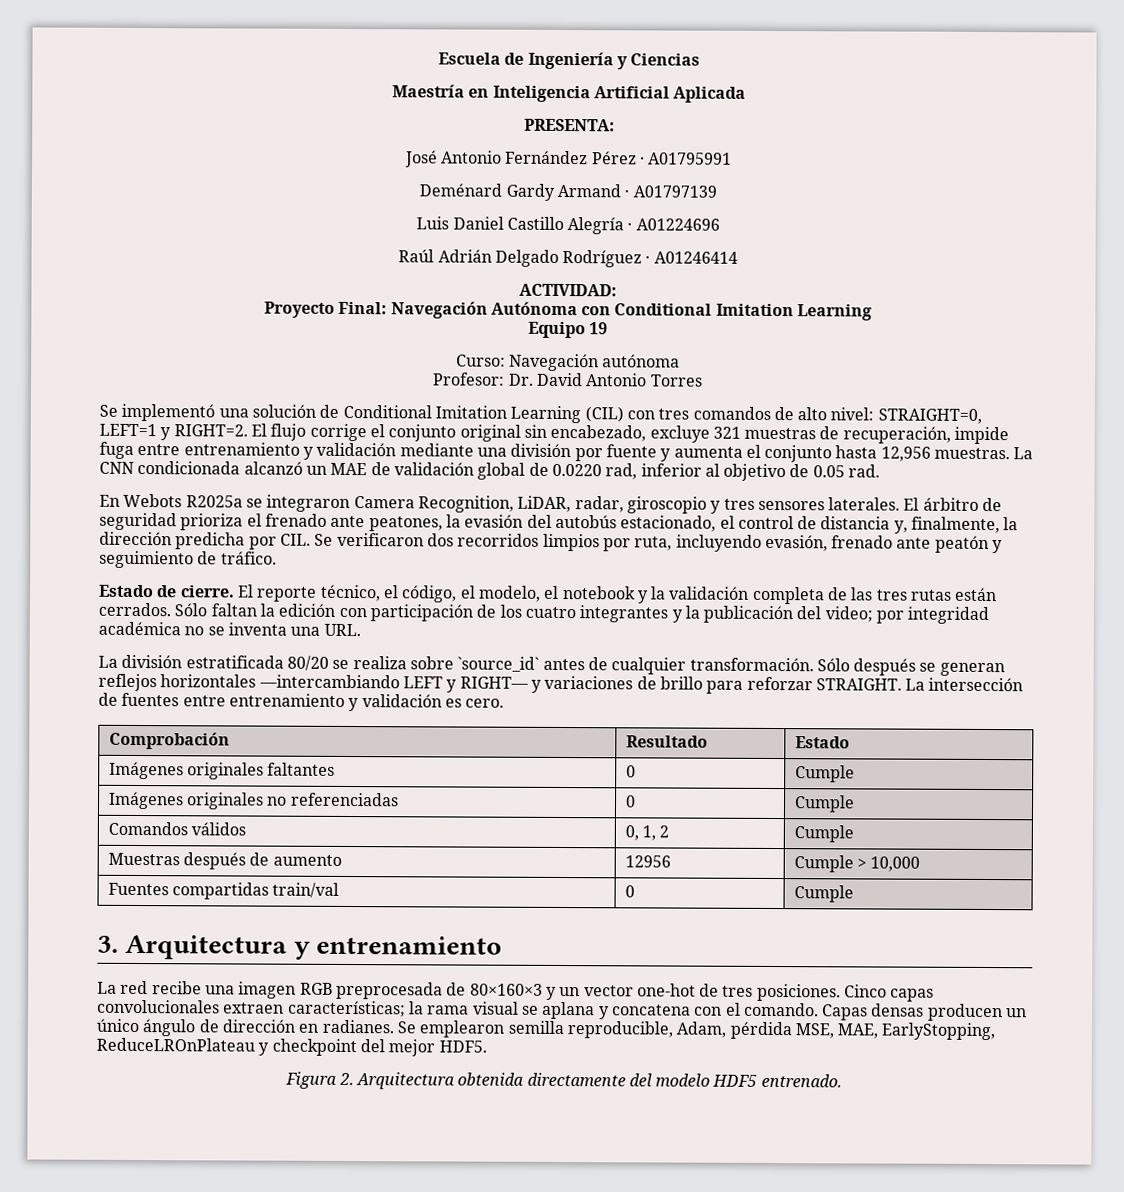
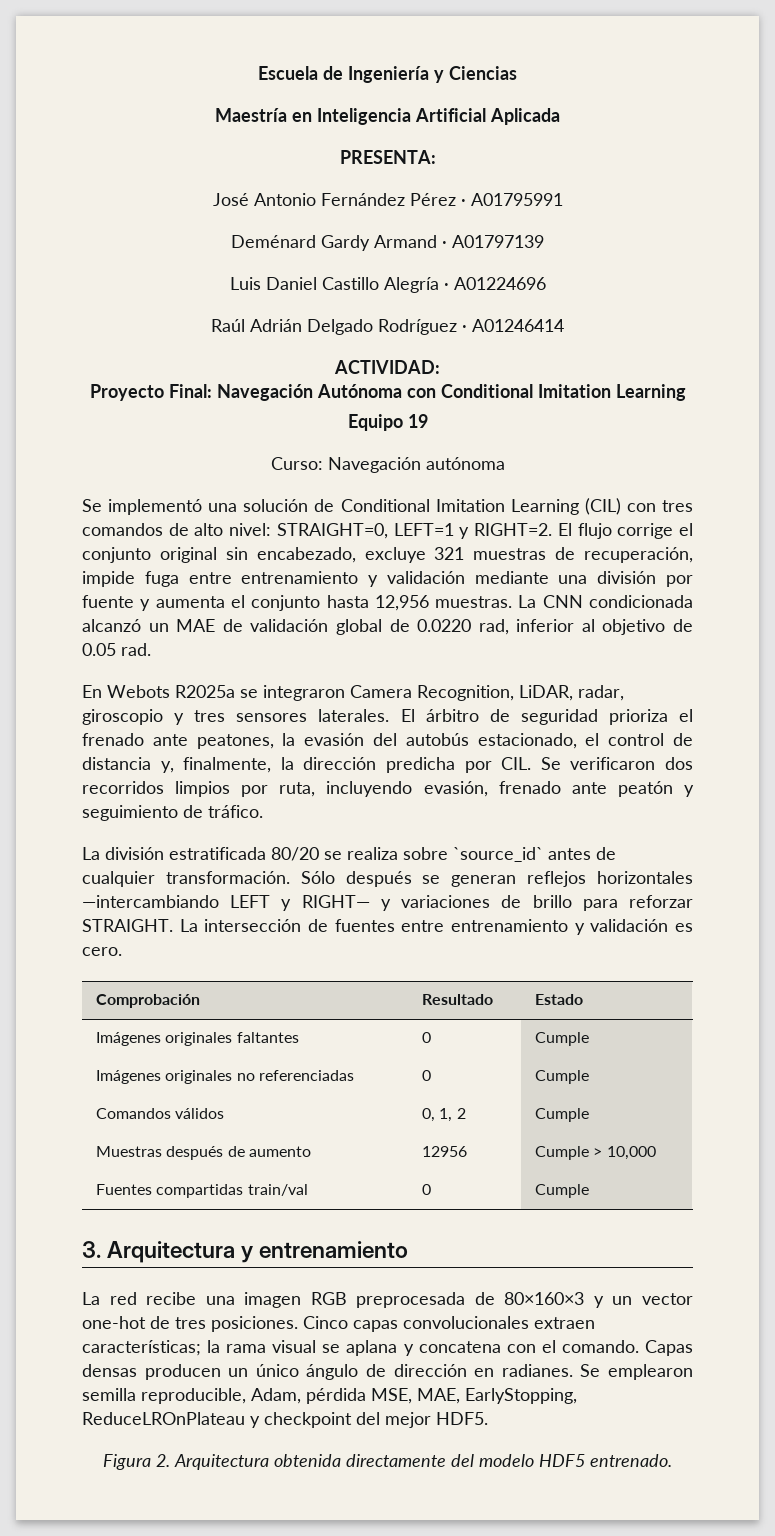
[432,372,703,387] // Profesor: Dr. David Antonio Torres -> (505, 463) none
[98,584,998,605] [98,602,990,625] [98,621,361,637] // Estado de cierre. El reporte técnico, el código, el modelo, el notebook y la validación completa de las tres rutas están cerrados. Sólo faltan la edición con participación de los cuatro integrantes y la publicación del video; por integridad académica no se inventa una URL. -> (263, 811) none

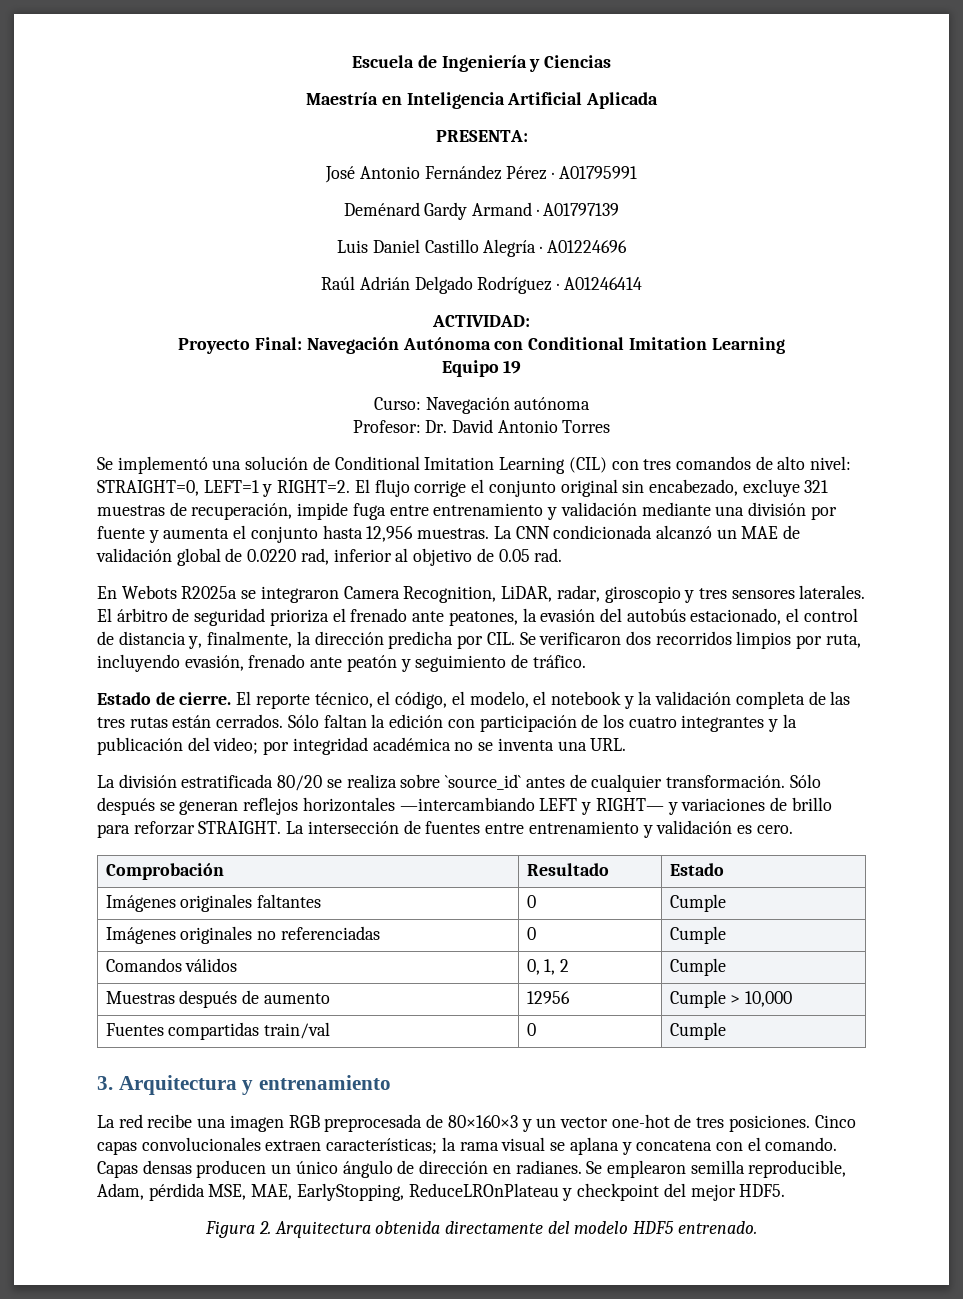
(505, 463) none -> [352,419,611,433] // Profesor: Dr. David Antonio Torres
(263, 811) none -> [97,691,851,709] [97,714,797,732] [97,737,627,755] // Estado de cierre. El reporte técnico, el código, el modelo, el notebook y la validación completa de las tres rutas están cerrados. Sólo faltan la edición con participación de los cuatro integrantes y la publicación del video; por integridad académica no se inventa una URL.

